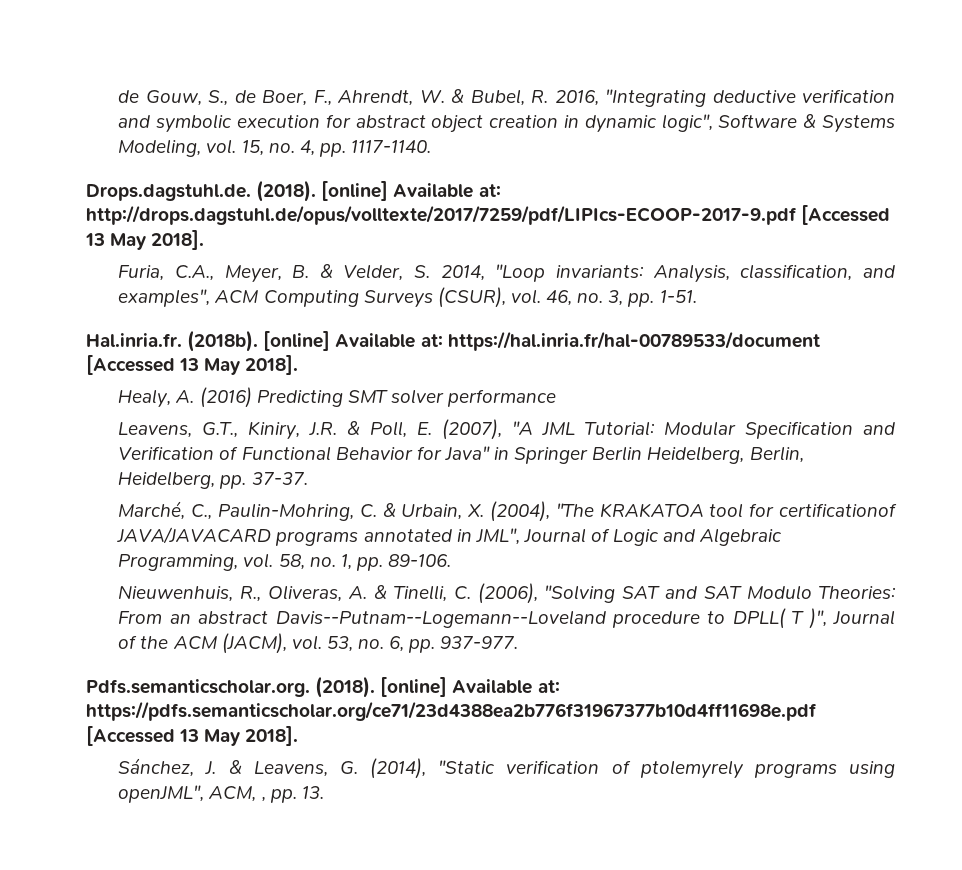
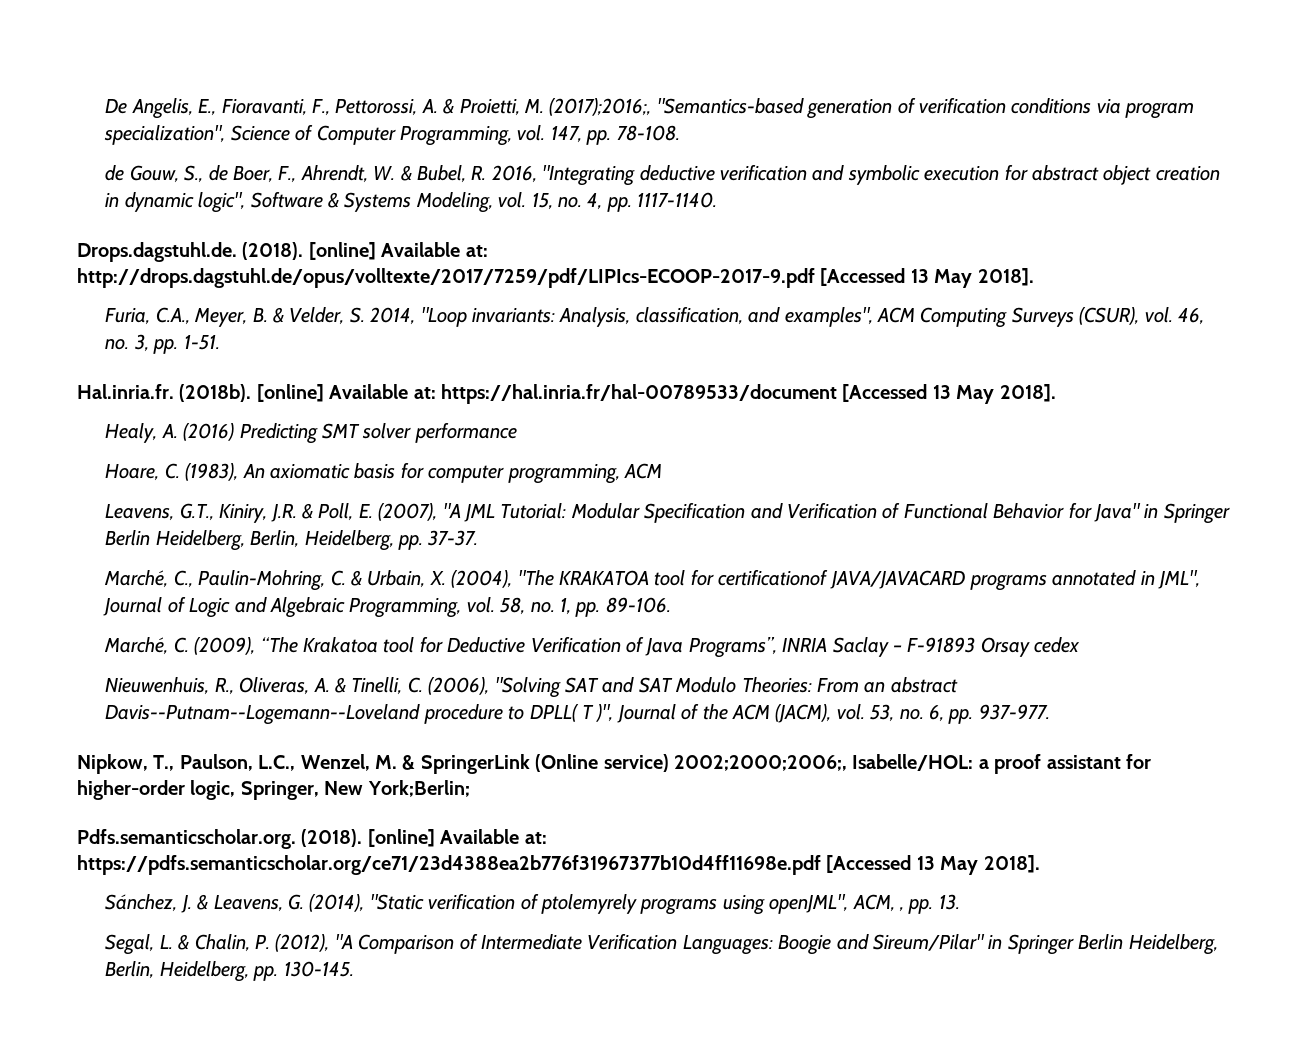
(118, 96) none -> [105,98,1195,119] [104,125,680,146] De Angelis, E., Fioravanti, F., Pettorossi, A. & Proietti, M. (2017);2016;, "Semantics-based generation of verification conditions via program specialization", Science of Computer Programming, vol. 147, pp. 78-108. //
(557, 398) none -> [105,463,662,484] // Hoare, C. (1983), An axiomatic basis for computer programming, ACM
(452, 560) none -> [104,637,1081,658] // Marché, C. (2009), “The Krakatoa tool for Deductive Verification of Java Programs”, INRIA Saclay – F-91893 Orsay cedex
(519, 642) none -> [77,754,1151,774] [77,780,470,800] // Nipkow, T., Paulson, L.C., Wenzel, M. & SpringerLink (Online service) 2002;2000;2006;, Isabelle/HOL: a proof assistant for higher-order logic, Springer, New York;Berlin;
(324, 792) none -> [105,934,1218,955] [105,961,354,982] // Segal, L. & Chalin, P. (2012), "A Comparison of Intermediate Verification Languages: Boogie and Sireum/Pilar" in Springer Berlin Heidelberg, Berlin, Heidelberg, pp. 130-145.

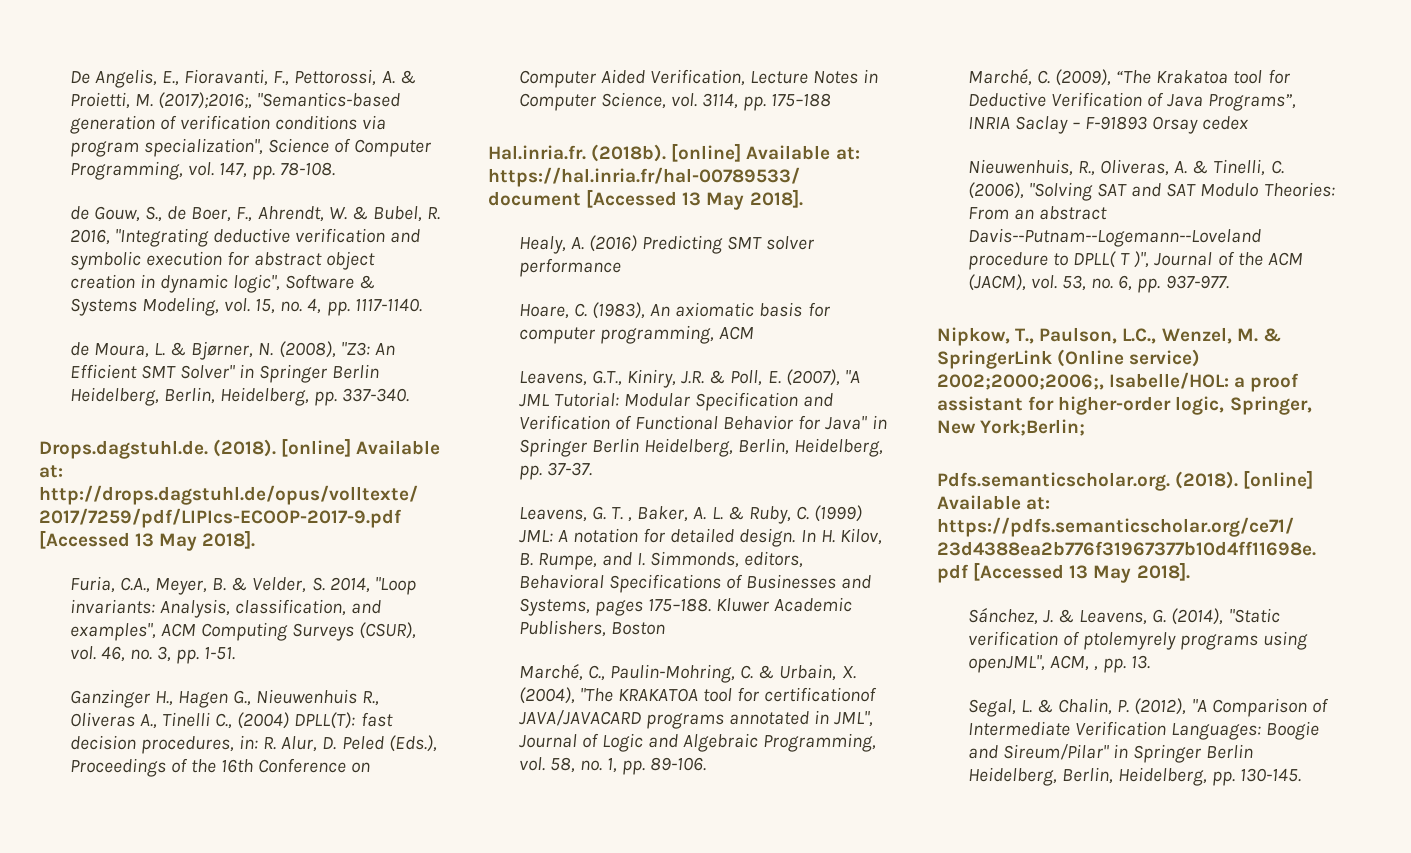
(718, 200) none -> [69,341,395,360] [69,364,380,383] [69,387,410,406] // de Moura, L. & Bjørner, N. (2008), "Z3: An Efficient SMT Solver" in Springer Berlin Heidelberg, Berlin, Heidelberg, pp. 337-340.
(220, 342) none -> [69,689,380,708] [69,712,393,729] [69,735,437,754] [69,758,371,777] [518,69,879,88] [518,92,832,111] // Ganzinger H., Hagen G., Nieuwenhuis R., Oliveras A., Tinelli C., (2004) DPLL(T): fast decision procedures, in: R. Alur, D. Peled (Eds.), Proceedings of the 16th Conference on Computer Aided Verification, Lecture Notes in Computer Science, vol. 3114, pp. 175–188
(479, 538) none -> [518,505,863,524] [518,528,882,547] [518,551,804,570] [518,574,872,593] [518,597,853,616] [518,620,665,637] // Leavens, G. T. , Baker, A. L. & Ruby, C. (1999) JML: A notation for detailed design. In H. Kilov, B. Rumpe, and I. Simmonds, editors, Behavioral Specifications of Businesses and Systems, pages 175–188. Kluwer Academic Publishers, Boston

